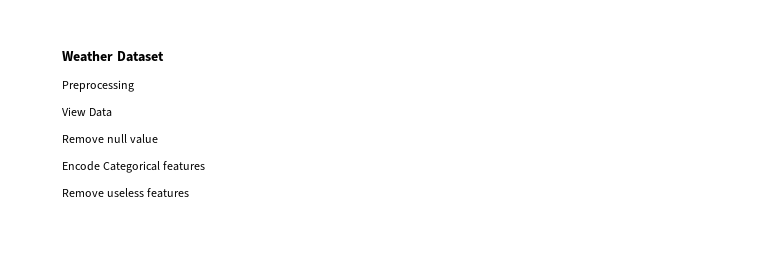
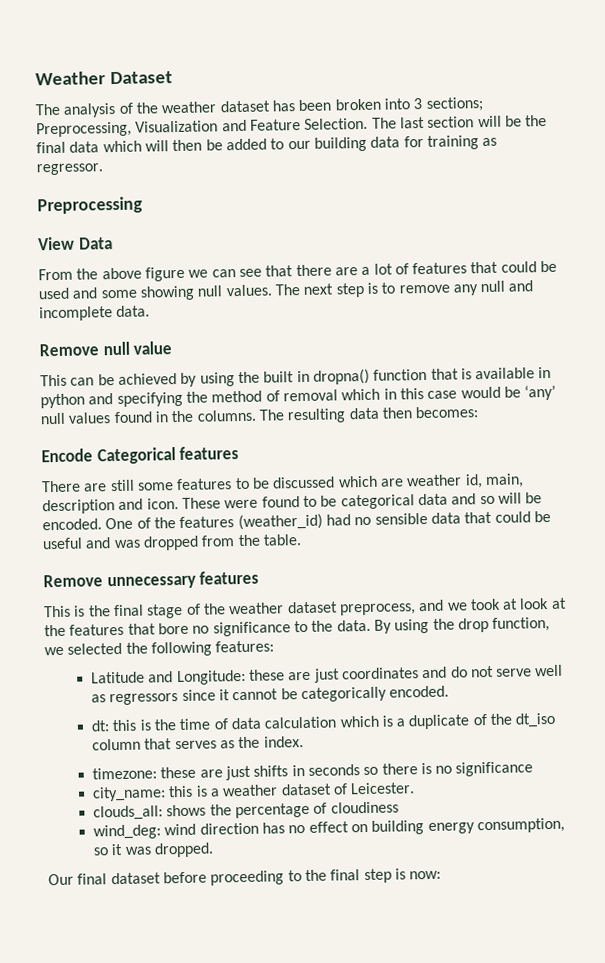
[62,80,134,92] [62,107,113,117] [62,134,159,144] [62,161,206,173] [62,188,190,198] Preprocessing // View Data // Remove null value // Encode Categorical features // Remove useless features -> [35,97,484,118] [36,114,548,138] [36,135,498,154] [36,163,103,176] [37,196,143,215] [38,236,113,251] [38,260,558,282] [38,280,534,301] [39,305,151,322] [39,341,173,357] [40,366,552,387] [40,384,557,409] [40,406,479,425] [41,446,240,465] [41,473,524,493] [42,492,543,515] [42,510,551,531] [42,534,302,551] [43,570,260,590] [43,597,567,619] [44,616,551,637] [44,640,275,657] [90,664,564,686] [90,685,450,706] [90,712,557,732] [91,736,304,751] [91,761,534,781] [91,782,416,802] [92,801,399,821] [92,817,565,840] [92,842,214,858] [48,868,442,886] The analysis of the weather dataset has been broken into 3 sections; Preprocessing, Visualization and Feature Selection. The last section will be the final data which will then be added to our building data for training as regressor. // Preprocessing // View Data // From the above figure we can see that there are a lot of features that could be used and some showing null values. The next step is to remove any null and incomplete data. // Remove null value // This can be achieved by using the built in dropna() function that is available in python and specifying the method of removal which in this case would be ‘any’ null values found in the columns. The resulting data then becomes: // Encode Categorical features // There are still some features to be discussed which are weather id, main, description and icon. These were found to be categorical data and so will be encoded. One of the features (weather_id) had no sensible data that could be useful and was dropped from the table. // Remove unnecessary features // This is the final stage of the weather dataset preprocess, and we took at look at the features that bore no significance to the data. By using the drop function, we selected the following features: // Latitude and Longitude: these are just coordinates and do not serve well as regressors since it cannot be categorically encoded. // dt: this is the time of data calculation which is a duplicate of the dt_iso column that serves as the index. // timezone: these are just shifts in seconds so there is no significance // city_name: this is a weather dataset of Leicester. // clouds_all: shows the percentage of cloudiness // wind_deg: wind direction has no effect on building energy consumption, so it was dropped. // Our final dataset before proceeding to the final step is now:

